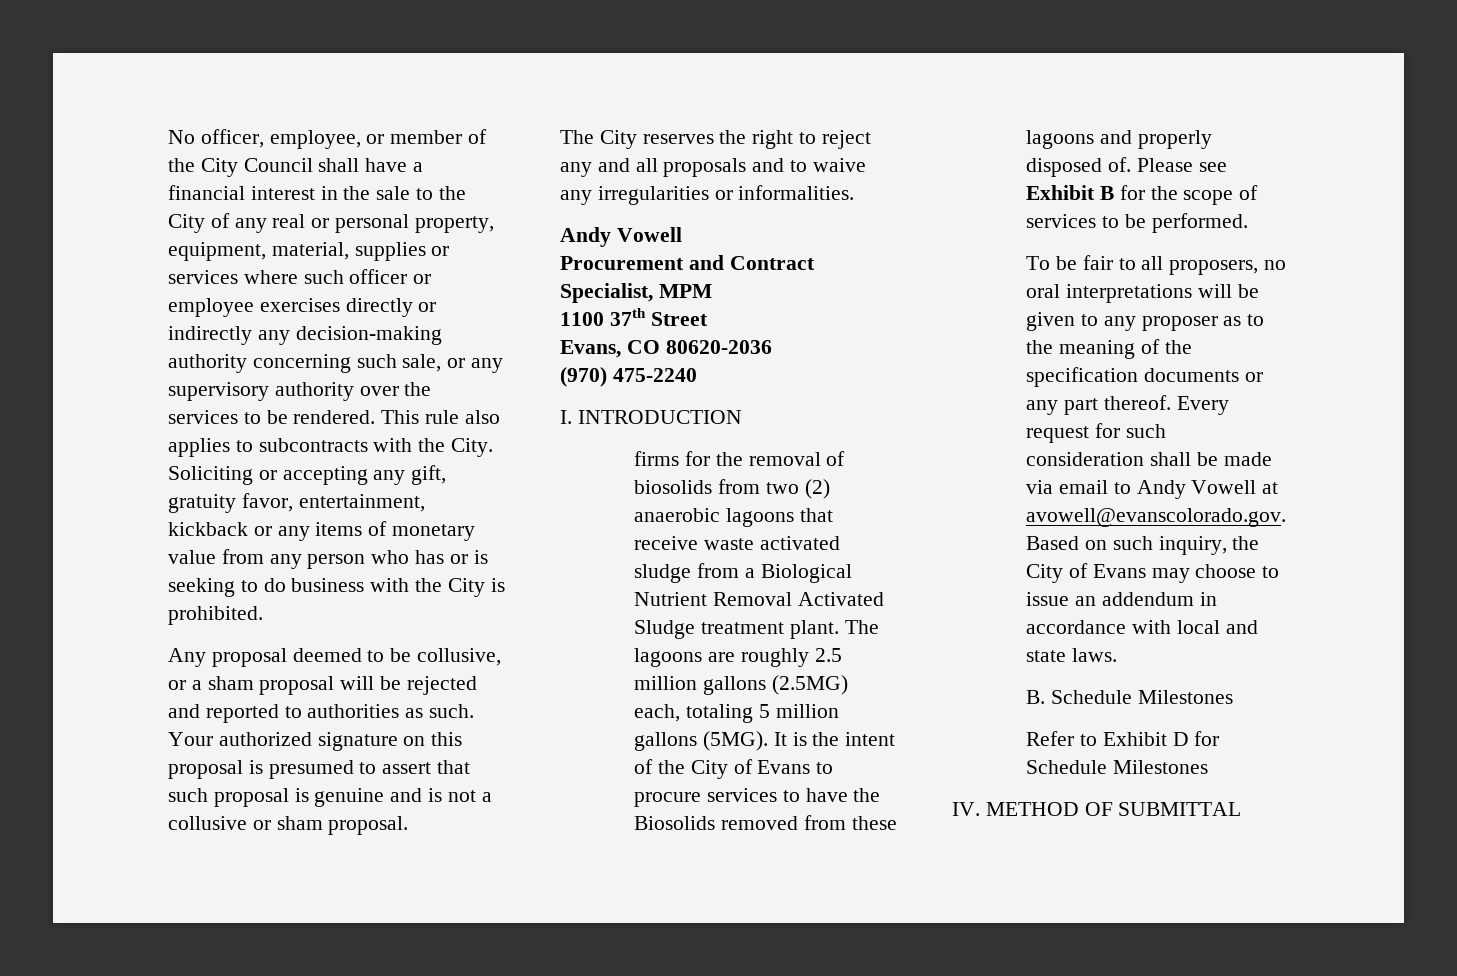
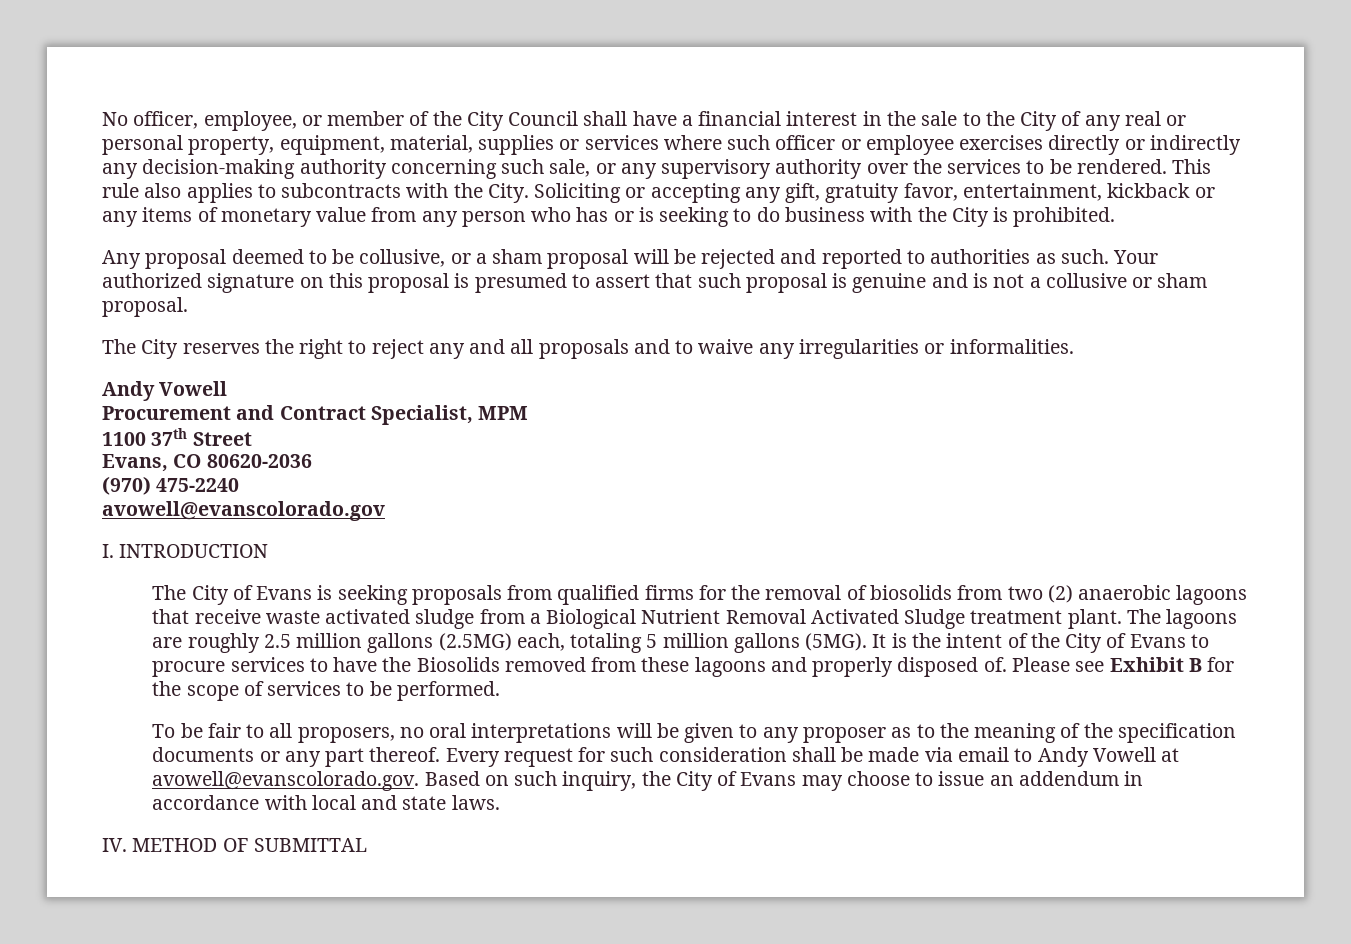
(697, 375) none -> [102,501,385,521] // avowell@evanscolorado.gov
(742, 417) none -> [152,585,640,605] The City of Evans is seeking proposals from qualified
[1026,690,1233,704] [1026,731,1220,746] [1026,760,1208,774] // B. Schedule Milestones // Refer to Exhibit D for Schedule Milestones -> (500, 802) none

